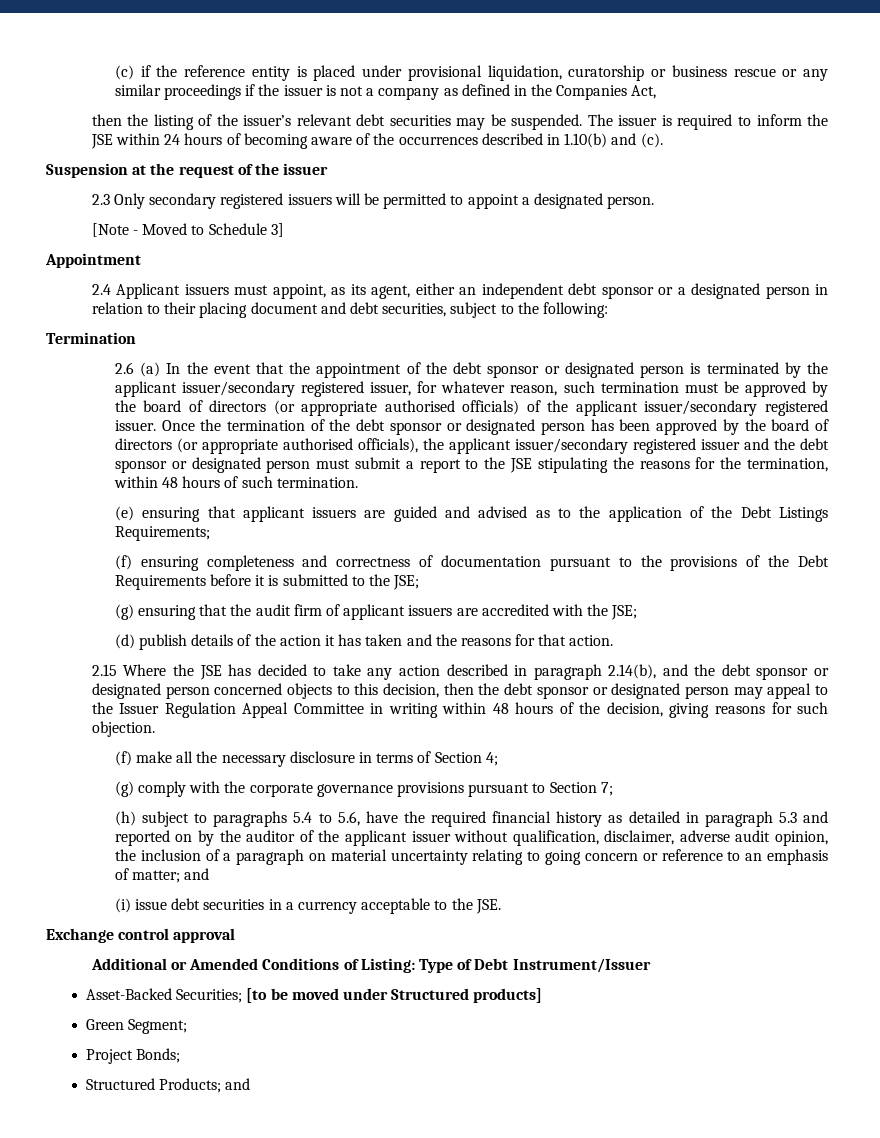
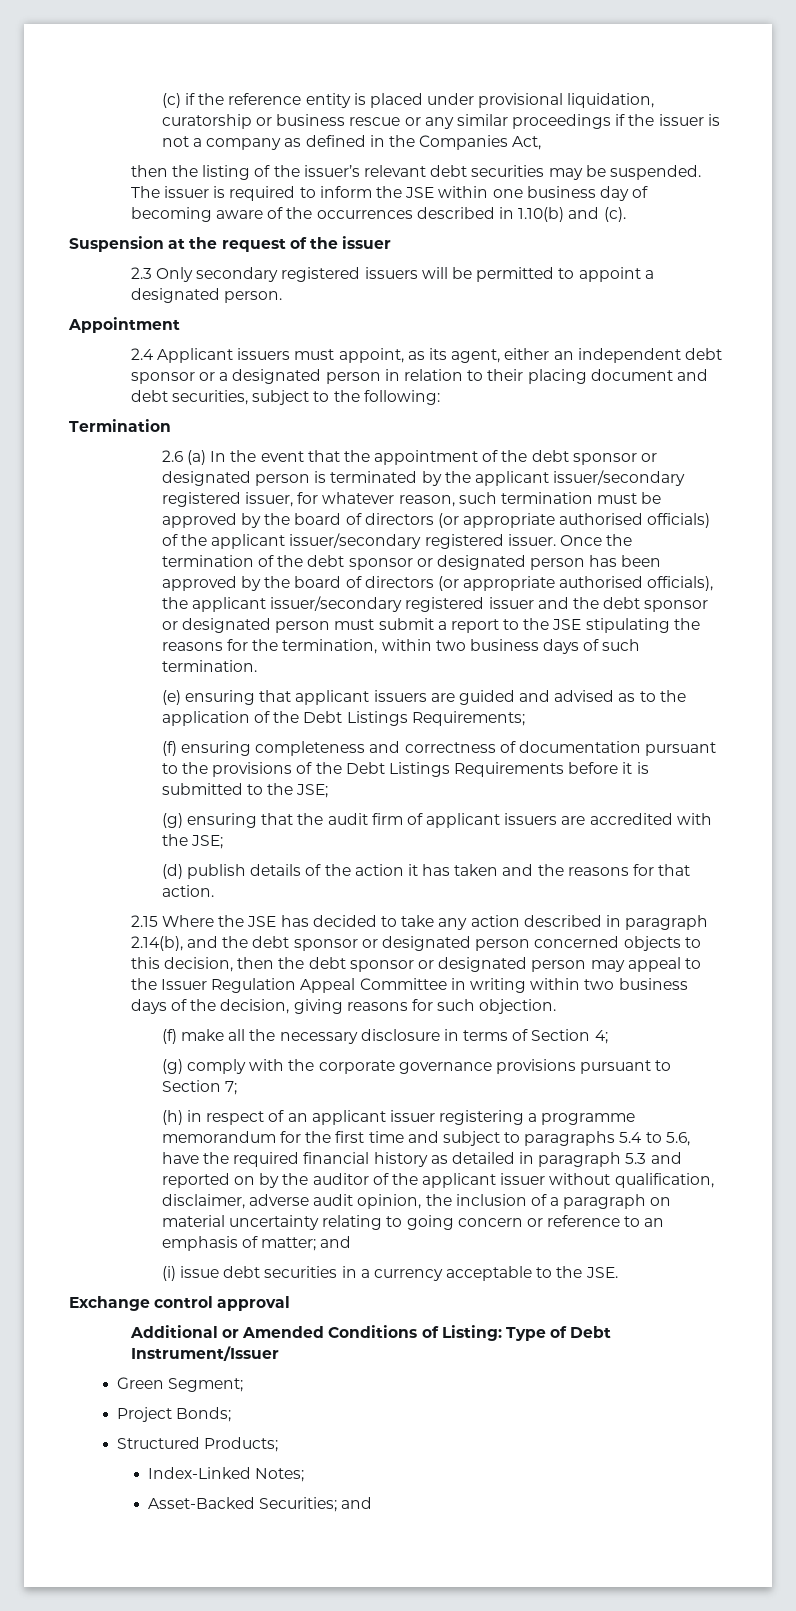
[164,133,223,145] 24 hours -> [492,186,629,201] one business day
[91,223,284,237] // [Note - Moved to Schedule 3] -> (283, 297) none
[162,476,221,488] 48 hours -> [435,639,580,654] two business days
(829, 561) none -> [388,762,450,777] Listings
[492,702,554,714] 48 hours -> [584,978,688,990] [130,999,167,1014] two business days
(136, 818) none -> [186,1110,636,1125] [161,1131,439,1143] in respect of an applicant issuer registering a programme memorandum for the first time and
[86,988,543,1003] // Asset-Backed Securities; [to be moved under Structured products] -> (279, 1353) none
(222, 1085) none -> [147,1467,305,1482] [147,1497,338,1512] // Index-Linked Notes; // Asset-Backed Securities;

